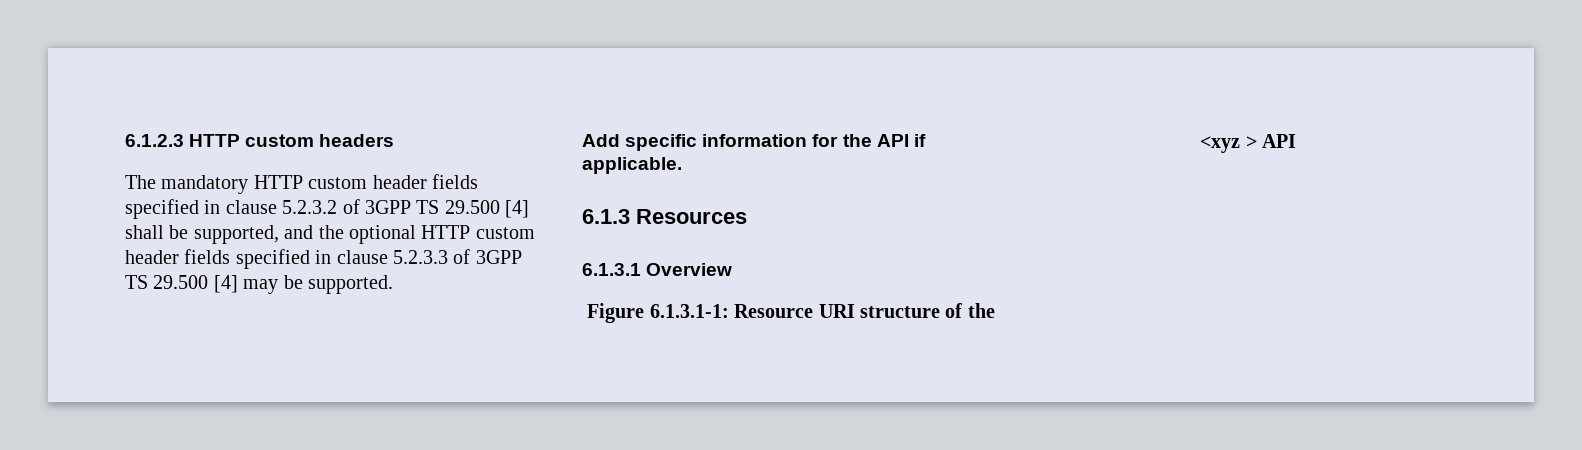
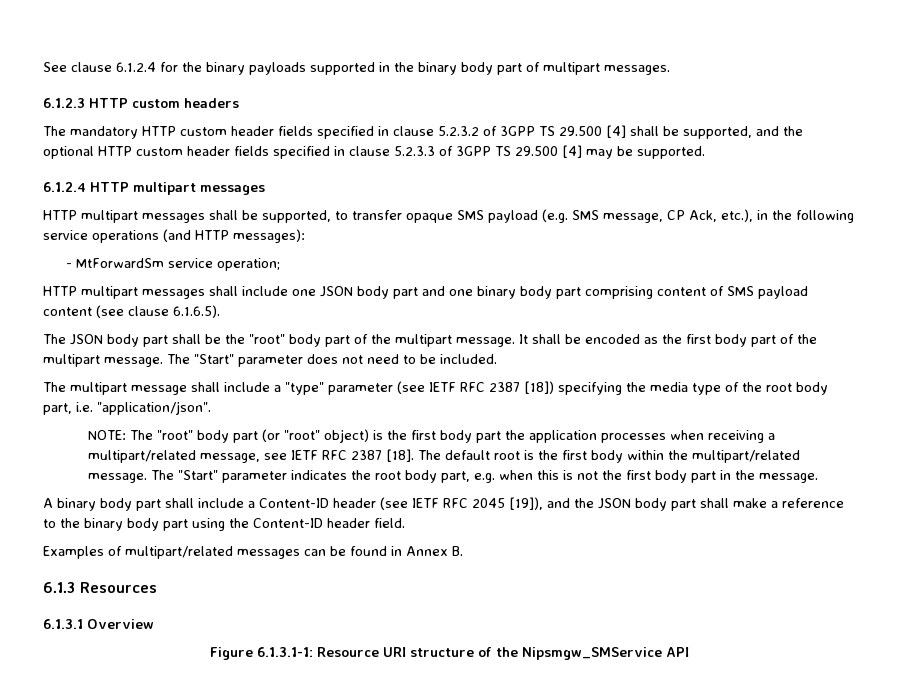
(125, 140) none -> [43,62,670,75] See clause 6.1.2.4 for the binary payloads supported in the binary body part of multipart messages. //
[582,134,926,151] [582,157,682,174] Add specific information for the API if applicable. -> [43,182,265,195] [43,209,854,223] [43,229,305,243] [65,258,280,271] [43,286,808,299] [43,305,220,318] [43,334,817,347] [43,354,497,367] [43,381,828,395] [43,401,211,415] [88,429,776,443] [88,449,801,463] [88,470,819,483] [43,497,844,511] [43,518,405,531] [43,546,463,559] 6.1.2.4 HTTP multipart messages // HTTP multipart messages shall be supported, to transfer opaque SMS payload (e.g. SMS message, CP Ack, etc.), in the following service operations (and HTTP messages): // - MtForwardSm service operation; // HTTP multipart messages shall include one JSON body part and one binary body part comprising content of SMS payload content (see clause 6.1.6.5). // The JSON body part shall be the "root" body part of the multipart message. It shall be encoded as the first body part of the multipart message. The "Start" parameter does not need to be included. // The multipart message shall include a "type" parameter (see IETF RFC 2387 [18]) specifying the media type of the root body part, i.e. "application/json". // NOTE: The "root" body part (or "root" object) is the first body part the application processes when receiving a multipart/related message, see IETF RFC 2387 [18]. The default root is the first body within the multipart/related message. The "Start" parameter indicates the root body part, e.g. when this is not the first body part in the message. // A binary body part shall include a Content-ID header (see IETF RFC 2045 [19]), and the JSON body part shall make a reference to the binary body part using the Content-ID header field. // Examples of multipart/related messages can be found in Annex B.
[1200,136,1257,153] <xyz > -> [522,647,662,660] Nipsmgw_SMService

